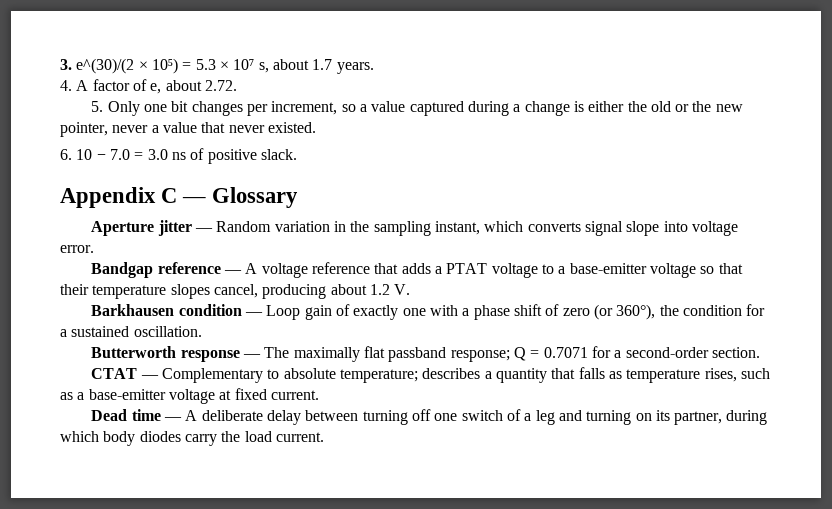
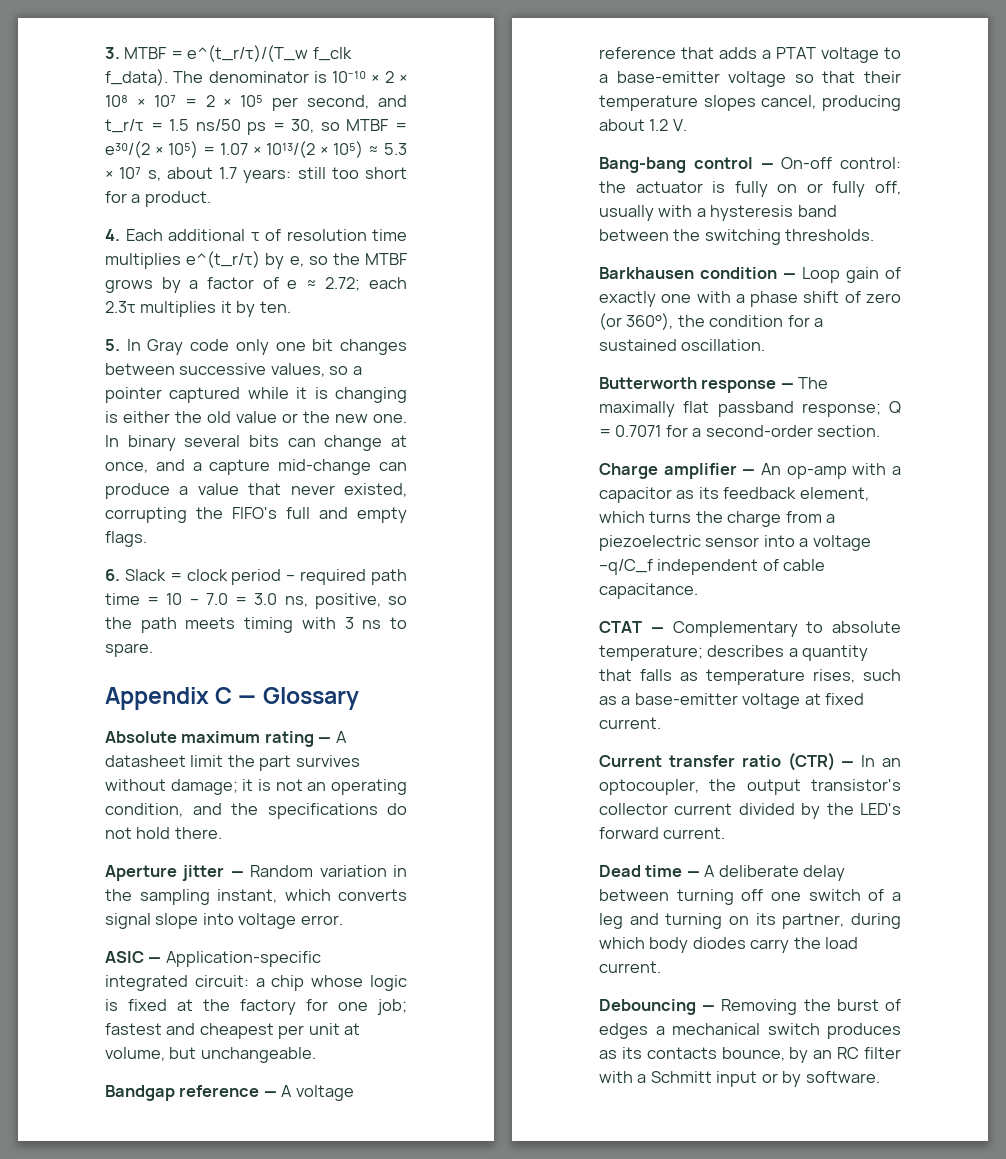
[76,58,192,74] e^(30)/(2 × 10⁵) = -> [124,45,352,62] [105,69,407,86] [105,95,407,111] [105,119,408,135] [105,141,379,158] MTBF = e^(t_r/τ)/(T_w f_clk f_data). The denominator is 10⁻¹⁰ × 2 × 10⁸ × 10⁷ = 2 × 10⁵ per second, and t_r/τ = 1.5 ns/50 ps = 30, so MTBF = e³⁰/(2 × 10⁵) = 1.07 × 10¹³/(2 × 10⁵) ≈
[336,62,374,74] [60,79,237,94] [91,101,570,116] years. // 4. A factor of e, about 2.72. // 5. Only one bit changes per increment, so a value captured during a change -> [243,167,407,183] [105,191,211,207] [105,229,407,241] [105,251,407,269] [105,277,407,293] [105,301,291,317] [105,339,407,355] [105,363,362,377] [105,387,407,403] years: still too short for a product. // 4. Each additional τ of resolution time multiplies e^(t_r/τ) by e, so the MTBF grows by a factor of e ≈ 2.72; each 2.3τ multiplies it by ten. // 5. In Gray code only one bit changes between successive values, so a pointer captured while it is changing
(671, 106) none -> [236,411,277,423] value
[60,122,316,137] [60,149,72,160] pointer, never a value that never existed. // 6. -> [373,414,407,423] [105,435,407,451] [105,459,408,475] [105,483,407,499] [105,507,407,523] [105,531,147,547] [105,569,407,585] [105,593,160,605] one. In binary several bits can change at once, and a capture mid-change can produce a value that never existed, corrupting the FIFO's full and empty flags. // 6. Slack = clock period − required path time =
[171,148,297,164] [60,187,299,208] ns of positive slack. // Appendix C — Glossary -> [284,593,408,609] [105,617,408,633] [105,643,153,657] [105,687,359,710] [105,731,347,747] [105,755,360,771] [105,779,407,795] [105,803,407,819] [105,827,222,839] ns, positive, so the path meets timing with 3 ns to spare. // Appendix C — Glossary // Absolute maximum rating — A datasheet limit the part survives without damage; it is not an operating condition, and the specifications do not hold there.
(94, 249) none -> [105,951,321,967] [105,975,408,991] [105,999,407,1015] [105,1023,361,1039] [105,1047,316,1063] // ASIC — Application-specific integrated circuit: a chip whose logic is fixed at the factory for one job; fastest and cheapest per unit at volume, but unchangeable.
(411, 289) none -> [599,157,901,173] [599,181,901,197] [599,205,837,221] [599,229,875,245] // Bang-bang control — On-off control: the actuator is fully on or fully off, usually with a hysteresis band between the switching thresholds.
(760, 352) none -> [599,463,901,479] [599,487,869,503] [599,511,836,527] [599,535,871,551] [599,559,826,575] [599,583,698,599] // Charge amplifier — An op-amp with a capacitor as its feedback element, which turns the charge from a piezoelectric sensor into a voltage −q/C_f independent of cable capacitance.
(319, 395) none -> [599,752,901,771] [599,779,901,795] [599,803,901,819] [599,827,726,839] // Current transfer ratio (CTR) — In an optocoupler, the output transistor's collector current divided by the LED's forward current.
(324, 437) none -> [599,999,901,1015] [599,1023,901,1039] [599,1047,901,1063] [599,1071,880,1087] // Debouncing — Removing the burst of edges a mechanical switch produces as its contacts bounce, by an RC filter with a Schmitt input or by software.

